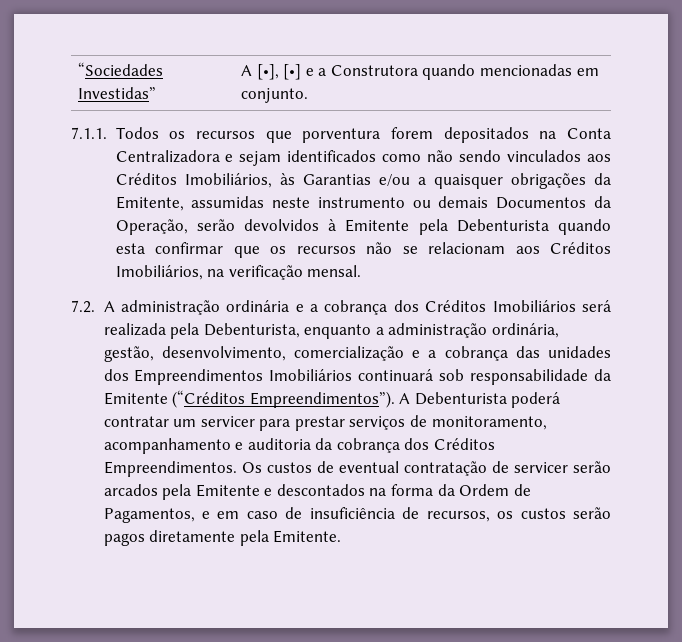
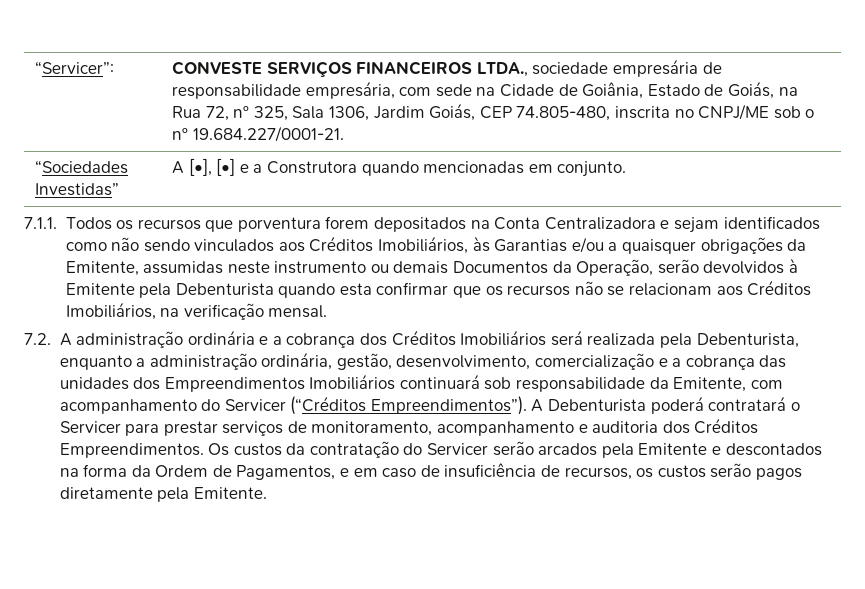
(77, 69) none -> [35,61,115,74] [172,59,722,77] [172,81,798,99] [172,103,815,121] [172,126,344,142] “Servicer”: | CONVESTE SERVIÇOS FINANCEIROS LTDA., sociedade empresária de responsabilidade empresária, com sede na Cidade de Goiânia, Estado de Goiás, na Rua 72, nº 325, Sala 1306, Jardim Goiás, CEP 74.805-480, inscrita no CNPJ/ME sob o nº 19.684.227/0001-21. //
[103,392,168,405] Emitente -> [673,377,783,392] [59,399,286,414] Emitente, com acompanhamento do Servicer
[103,416,255,427] contratar um servicer -> [708,396,800,411] [59,421,121,433] contratará o Servicer
[315,438,400,453] da cobrança -> (659, 427) none
[316,461,568,476] de eventual contratação de servicer -> [286,441,489,458] da contratação do Servicer

